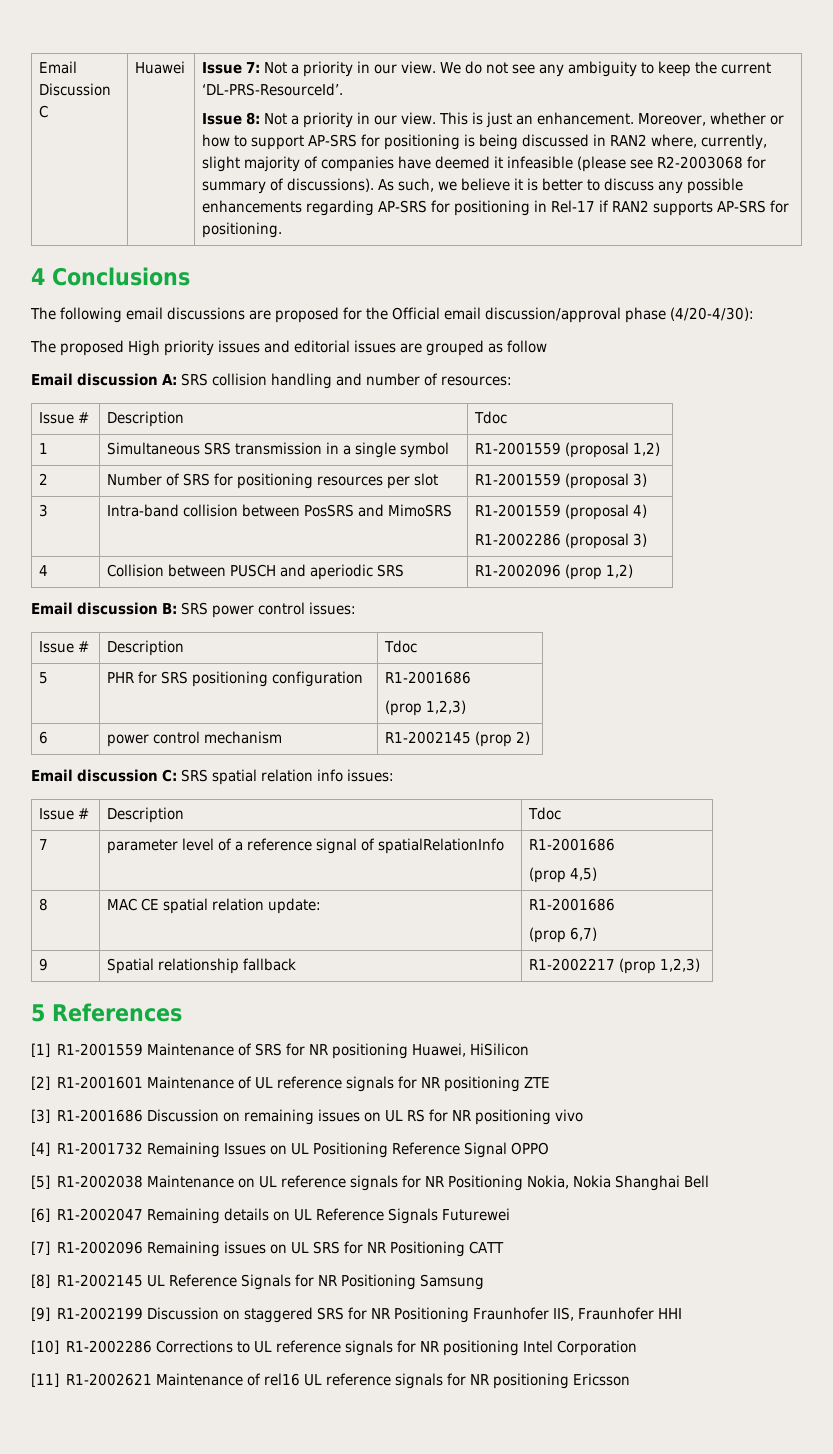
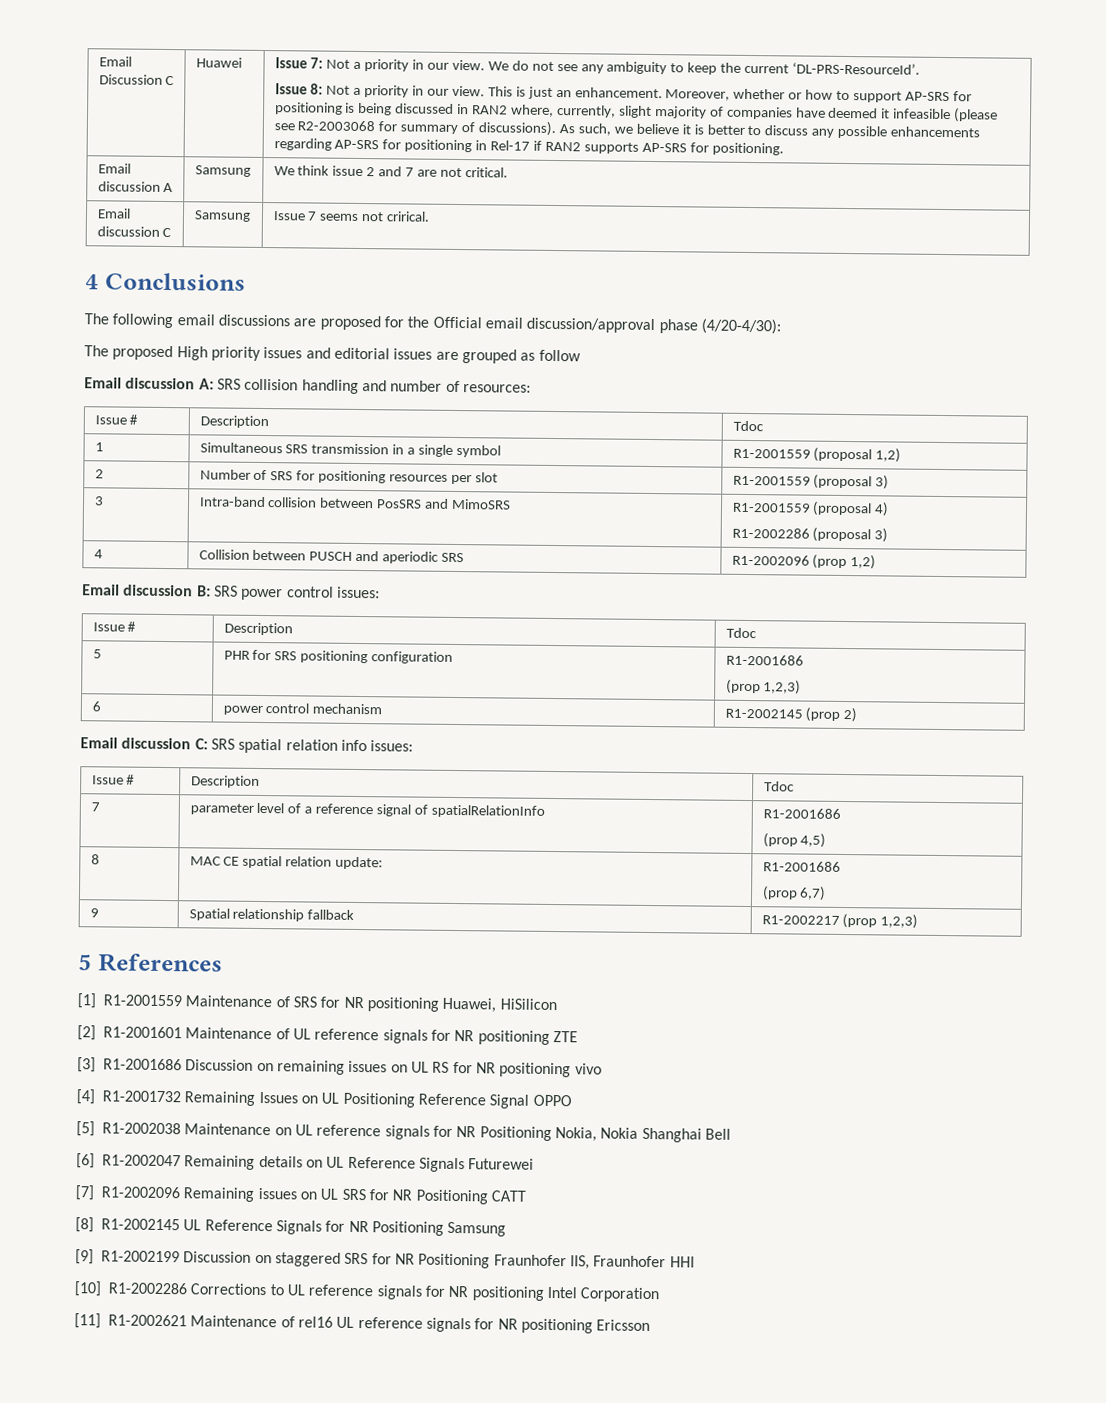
(283, 230) none -> [97,163,131,174] [97,181,174,193] [194,165,251,177] [273,165,508,178] [96,208,131,219] [96,226,172,238] [193,210,251,222] [272,211,431,222] // Email discussion A | Samsung | We think issue 2 and 7 are not critical. // Email discussion C | Samsung | Issue 7 seems not crirical.

